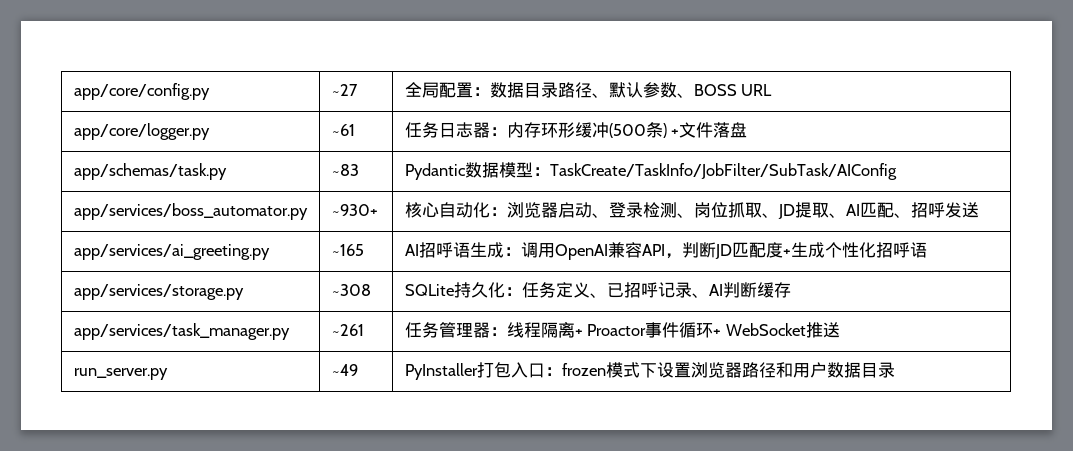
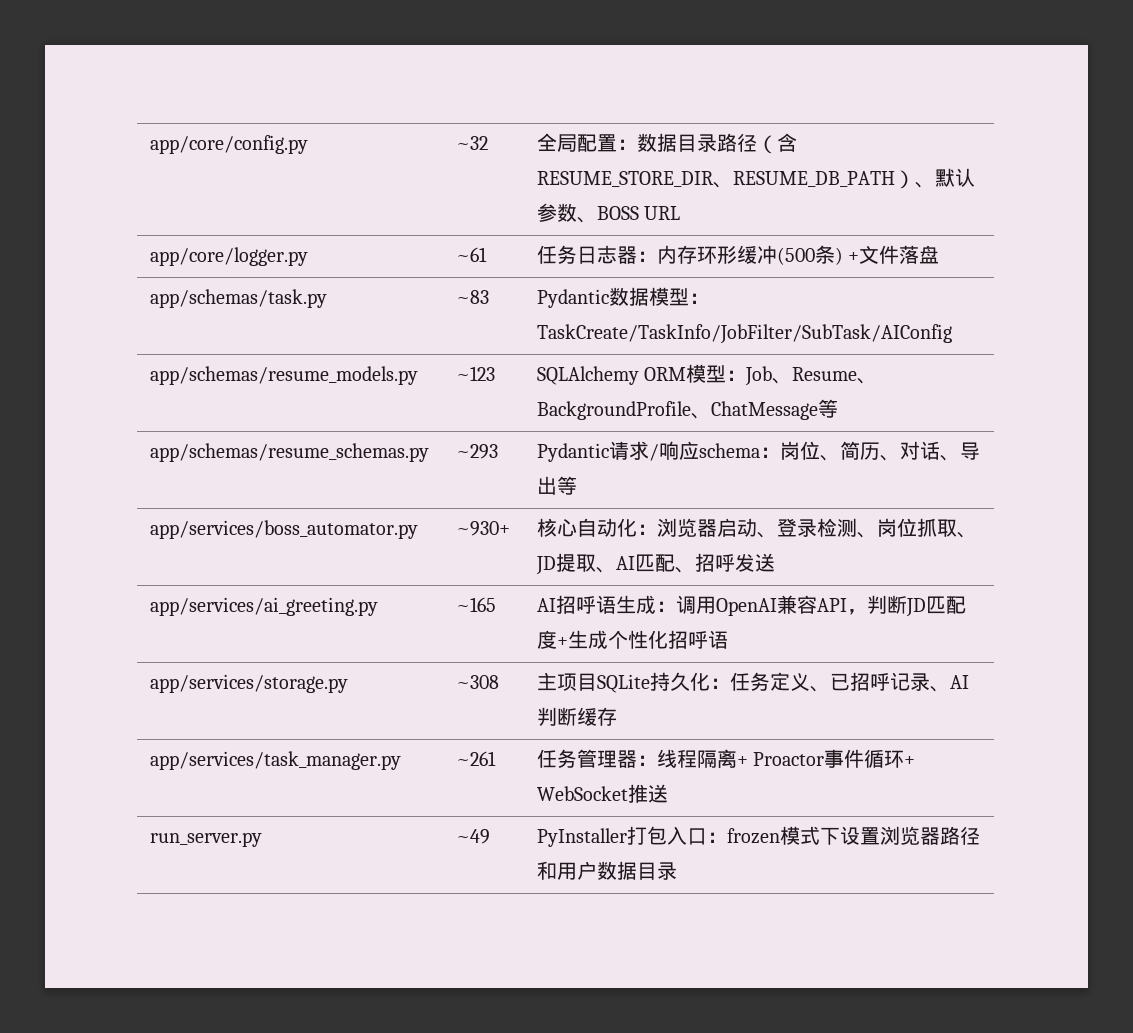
[331,84,358,96] ~27 -> [456,136,489,150] ~32
(592, 90) none -> [757,133,798,154] [537,170,916,189] （含RESUME_STORE_DIR、RESUME_DB_PATH）
(897, 171) none -> [150,366,419,385] [456,366,496,381] [537,364,878,386] [537,399,839,420] [150,443,430,462] [456,444,499,459] [537,441,981,462] [537,476,578,495] // app/schemas/resume_models.py | ~123 | SQLAlchemy ORM模型：Job、Resume、BackgroundProfile、ChatMessage等 // app/schemas/resume_schemas.py | ~293 | Pydantic请求/响应schema：岗位、简历、对话、导出等
(371, 290) none -> [537,672,598,691] 主项目

